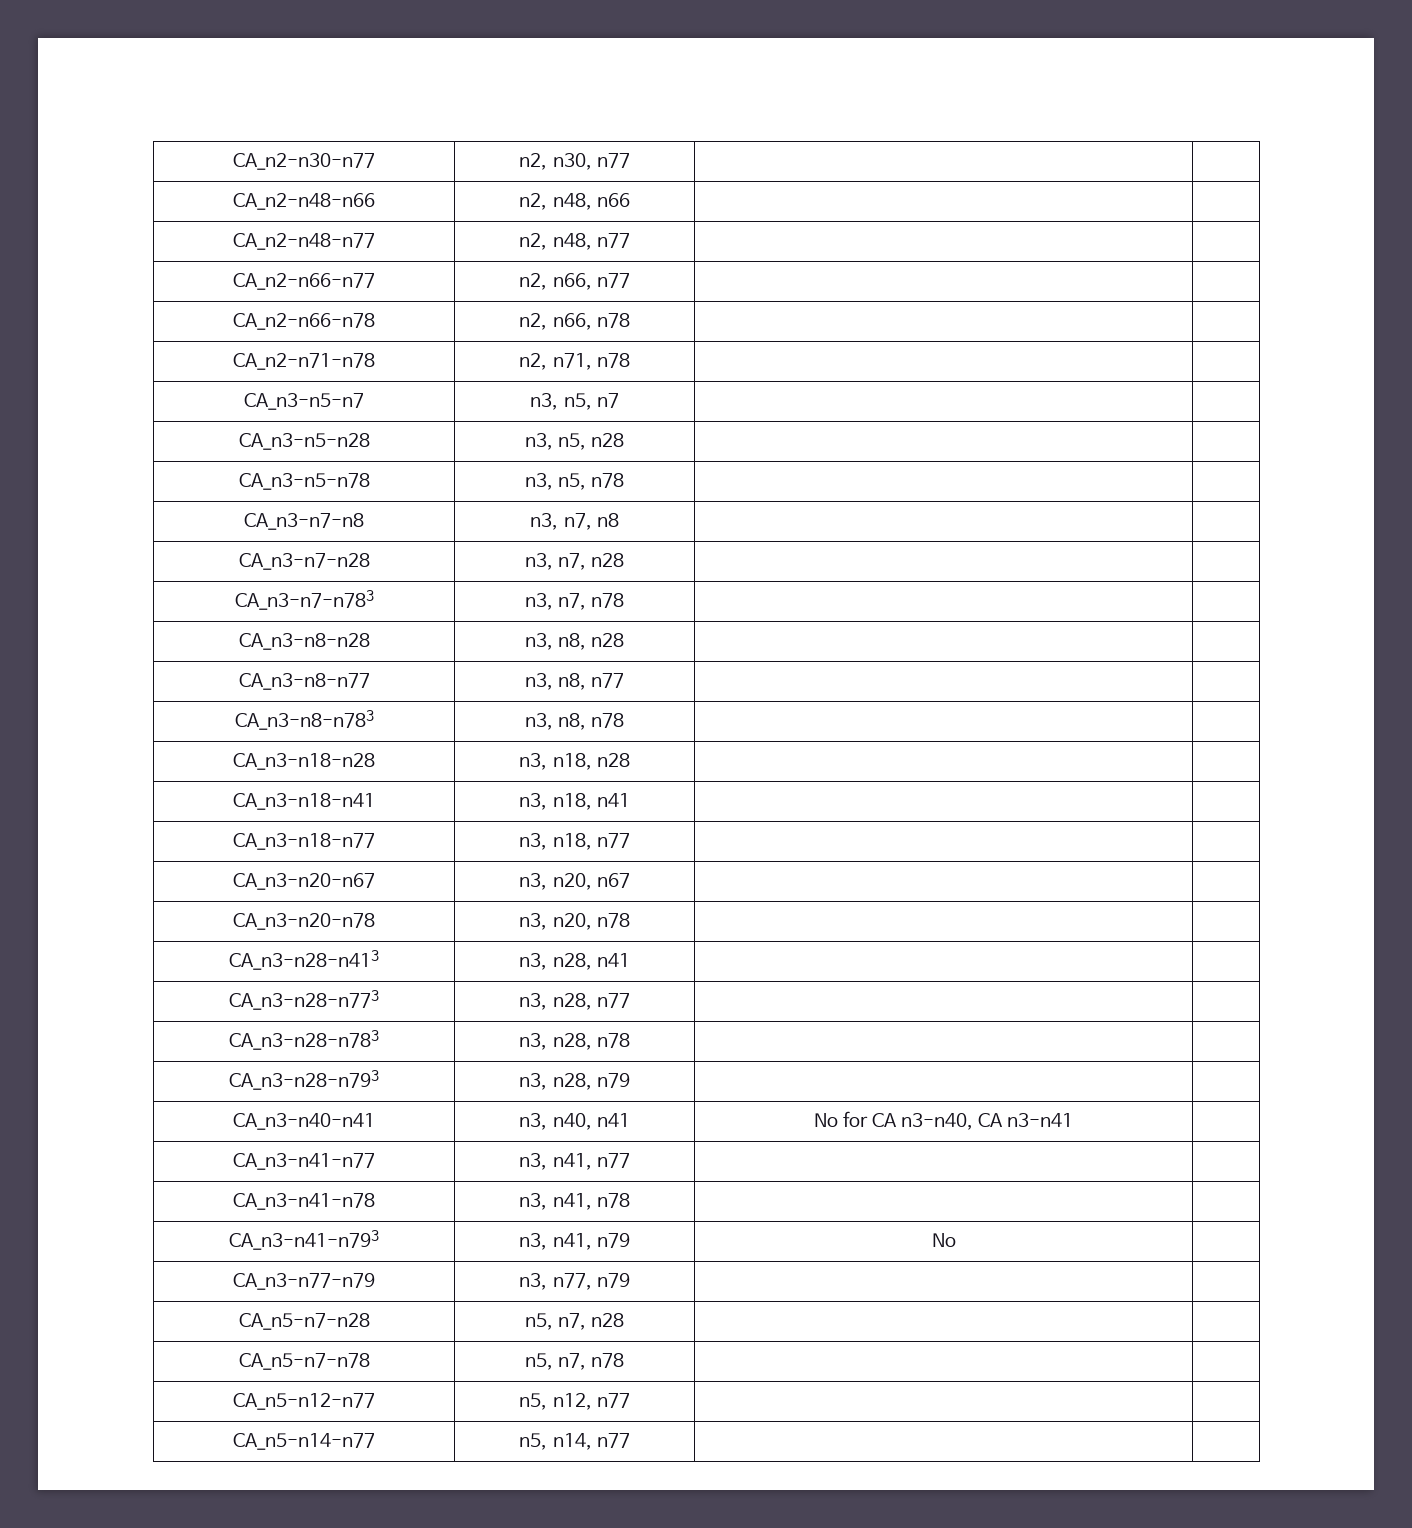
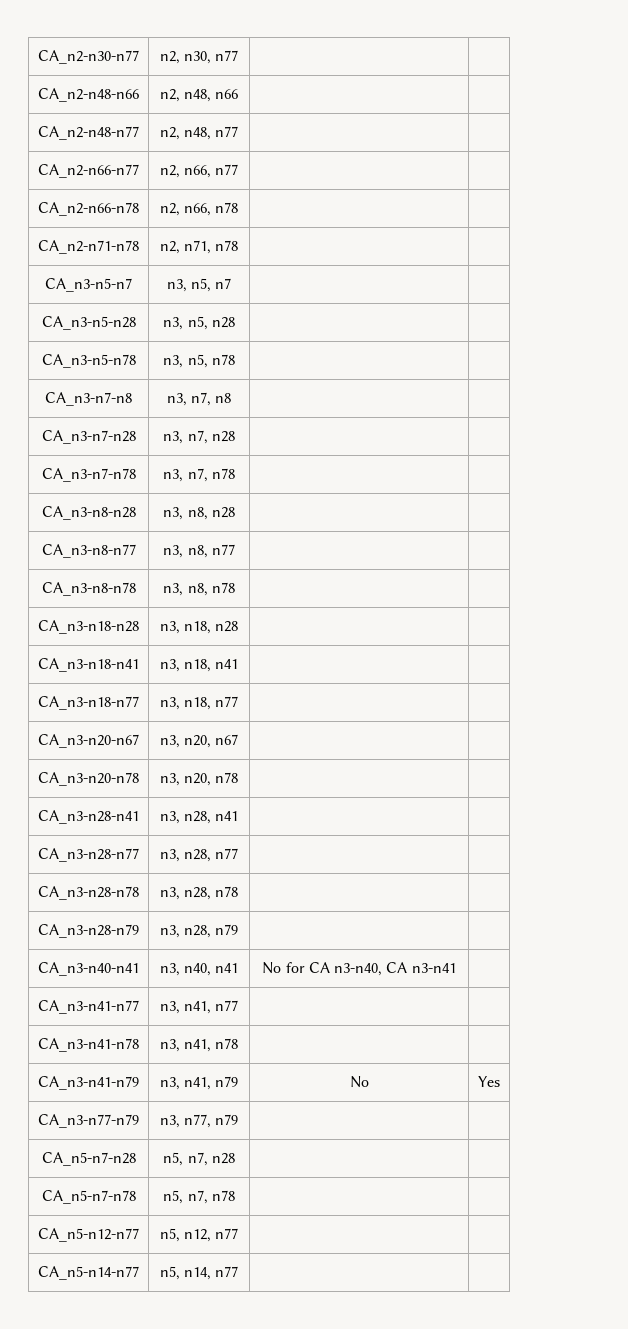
[234,590,374,610] CA_n3-n7-n783 -> [41,468,136,482] CA_n3-n7-n78
[234,710,374,730] CA_n3-n8-n783 -> [41,582,136,596] CA_n3-n8-n78
[229,950,379,970] CA_n3-n28-n413 -> [38,810,139,824] CA_n3-n28-n41
[229,990,379,1010] CA_n3-n28-n773 -> [38,848,139,862] CA_n3-n28-n77
[229,1030,379,1050] CA_n3-n28-n783 -> [38,886,139,900] CA_n3-n28-n78
[229,1070,379,1090] CA_n3-n28-n793 -> [38,924,139,938] CA_n3-n28-n79
[229,1230,379,1250] CA_n3-n41-n793 -> [38,1076,139,1090] CA_n3-n41-n79
(956, 1240) none -> [478,1076,500,1087] Yes

